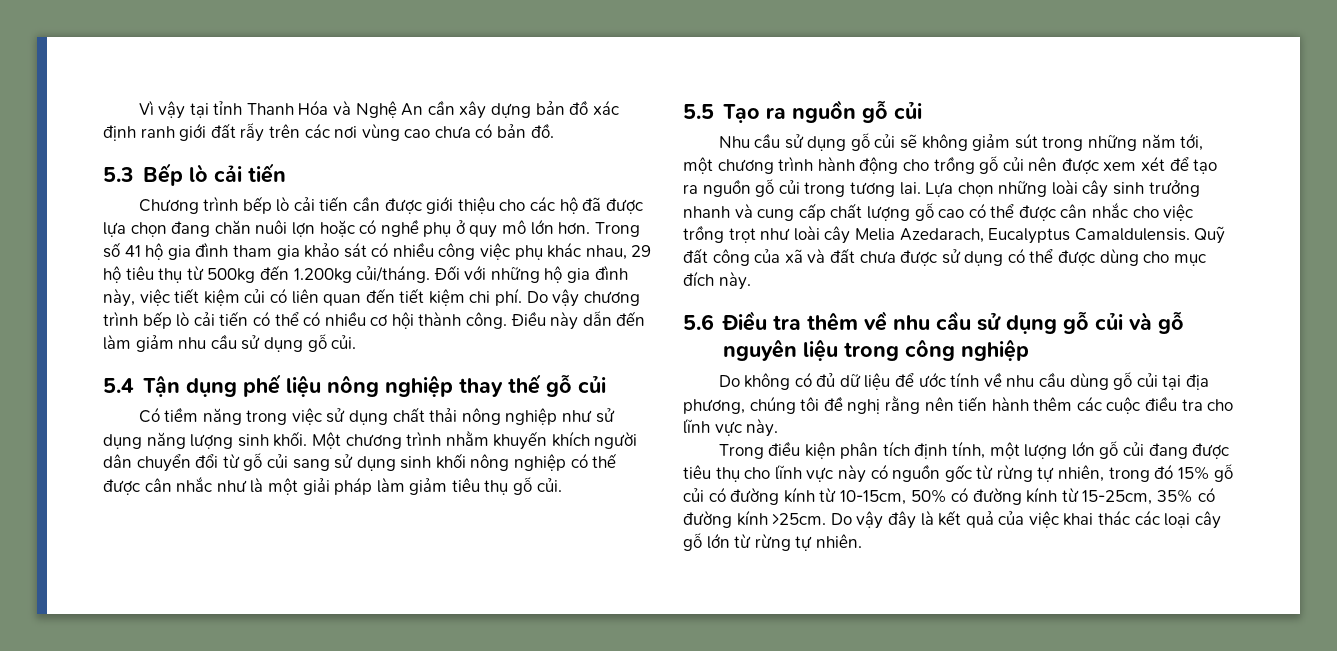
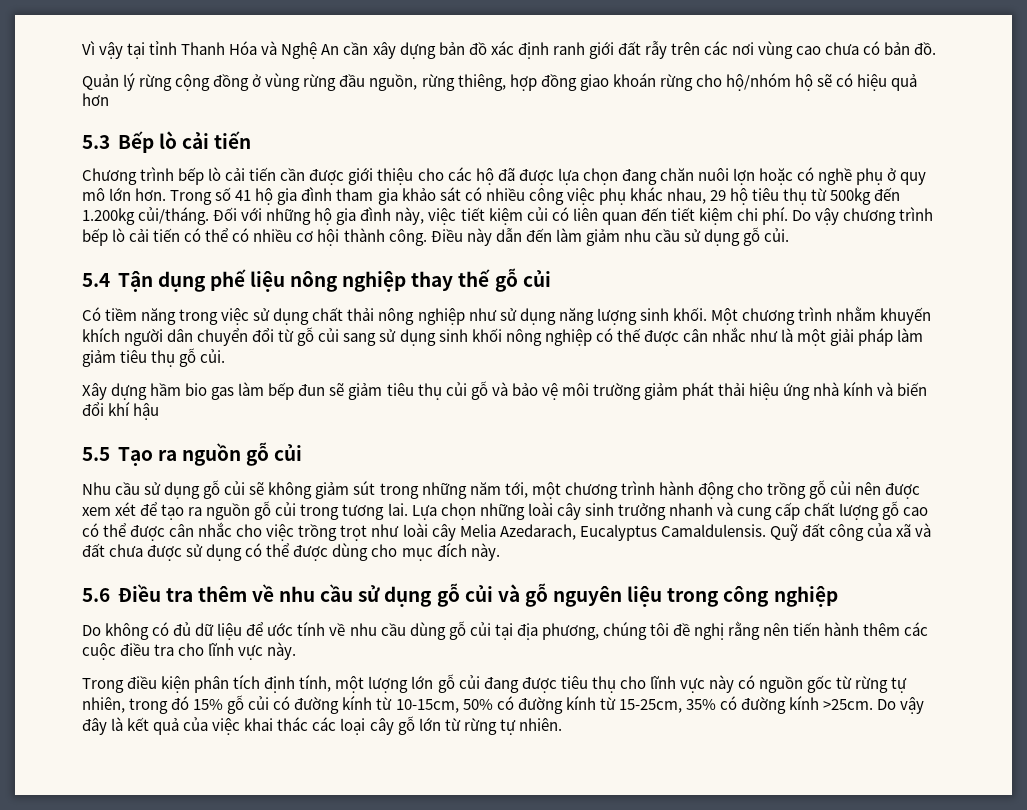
(554, 130) none -> [82,73,918,91] [82,93,109,106] // Quản lý rừng cộng đồng ở vùng rừng đầu nguồn, rừng thiêng, hợp đồng giao khoán rừng cho hộ/nhóm hộ sẽ có hiệu quả hơn
(562, 485) none -> [82,381,928,400] [82,402,160,420] // Xây dựng hầm bio gas làm bếp đun sẽ giảm tiêu thụ củi gỗ và bảo vệ môi trường giảm phát thải hiệu ứng nhà kính và biến đổi khí hậu

